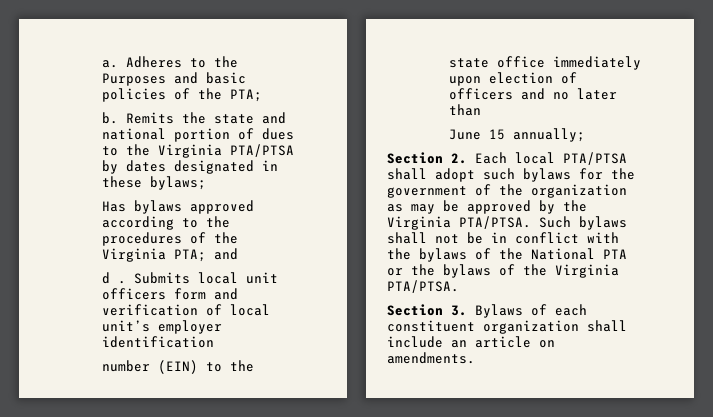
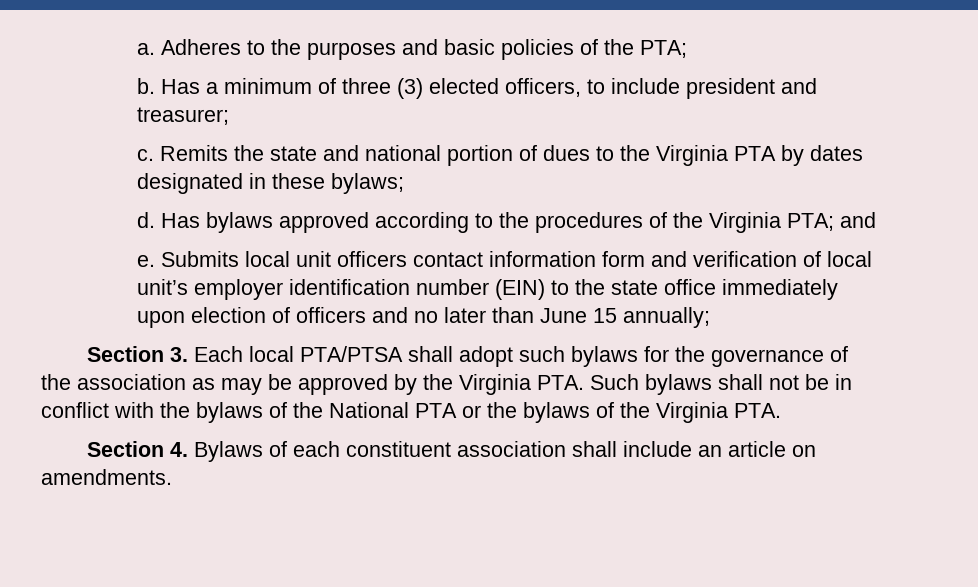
[102,73,167,86] Purposes -> [306,42,396,60] purposes
(119, 118) none -> [160,78,817,99] [136,107,229,125] [136,149,154,161] Has a minimum of three (3) elected officers, to include president and treasurer; // c.
[230,144,295,157] PTA/PTSA -> [733,146,776,161] PTA
(207, 183) none -> [136,212,155,228] d.
[102,272,127,284] d . -> [136,255,155,267] e.
(167, 294) none -> [412,251,596,267] contact information
(215, 342) // -> (410, 287) none
(482, 110) // -> (534, 315) none
[451,153,467,164] 2. -> [170,347,189,362] 3.
[387,184,627,198] government of the organization -> [711,346,849,367] [41,374,186,390] governance of the association
[459,216,531,229] PTA/PTSA. -> [537,375,584,390] PTA.
[387,280,459,293] [387,304,467,316] PTA/PTSA. // Section 3. -> [734,403,781,418] [87,441,189,457] PTA. // Section 4.
[483,320,579,334] organization -> [457,441,567,457] association

